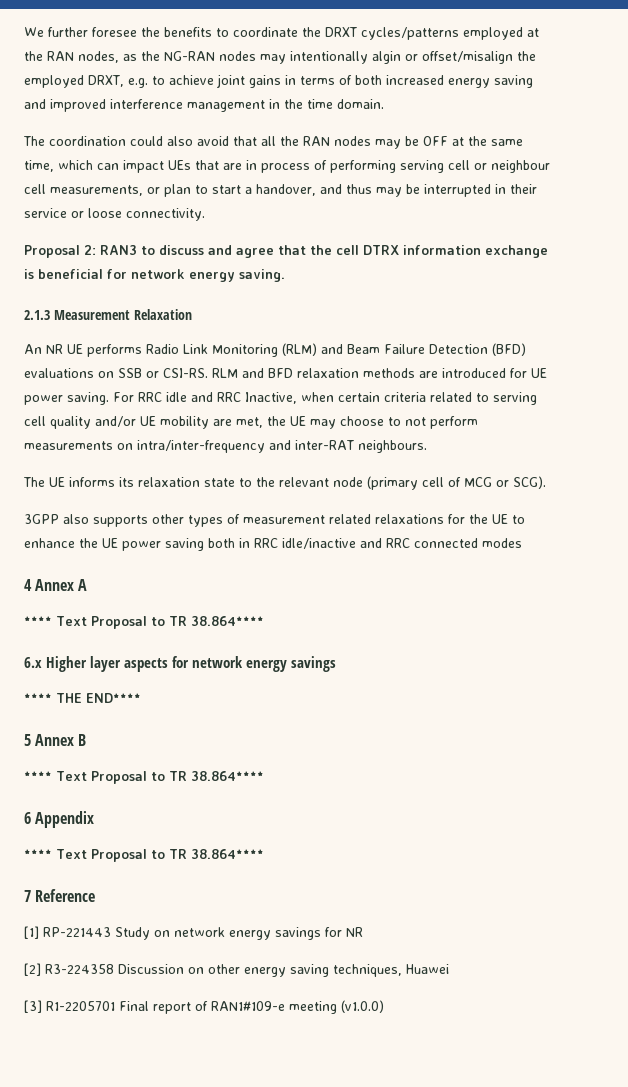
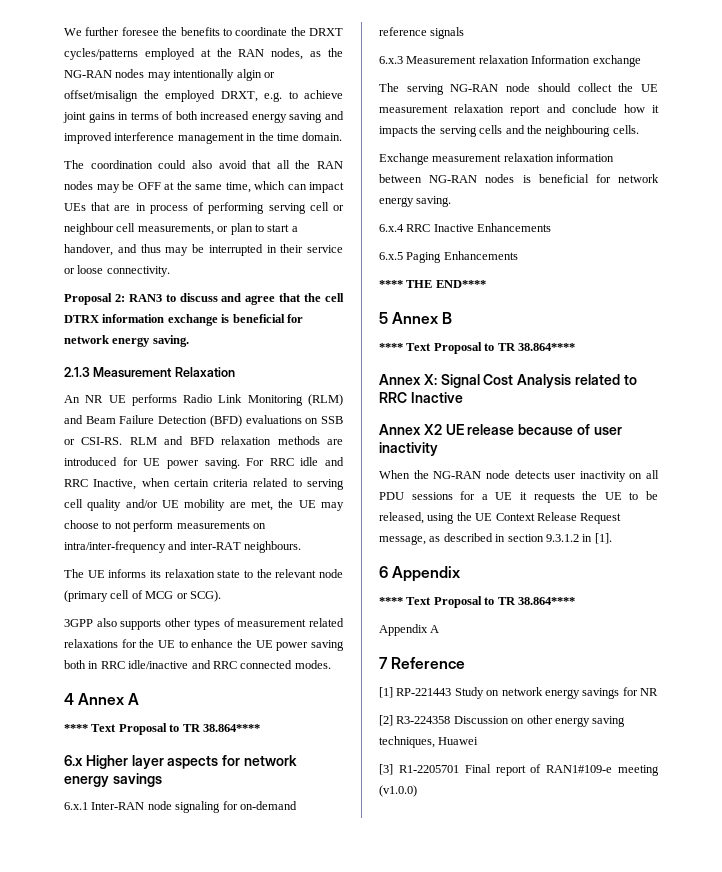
[482,538,522,548] modes -> [294,660,331,669] modes.
(337, 664) none -> [64,801,297,813] [379,27,465,39] [379,55,641,67] [379,83,658,95] [379,104,659,116] [379,125,639,137] [379,153,615,165] [379,174,659,183] [379,196,452,207] [379,223,552,232] [379,251,518,263] // 6.x.1 Inter-RAN node signaling for on-demand reference signals // 6.x.3 Measurement relaxation Information exchange // The serving NG-RAN node should collect the UE measurement relaxation report and conclude how it impacts the serving cells and the neighbouring cells. // Exchange measurement relaxation information between NG-RAN nodes is beneficial for network energy saving. // 6.x.4 RRC Inactive Enhancements // 6.x.5 Paging Enhancements
(264, 776) none -> [379,374,637,388] [379,392,463,403] [379,424,622,435] [379,442,438,456] [379,470,659,482] [379,491,658,503] [379,512,622,524] [379,533,612,545] // Annex X: Signal Cost Analysis related to RRC Inactive // Annex X2 UE release because of user inactivity // When the NG-RAN node detects user inactivity on all PDU sessions for a UE it requests the UE to be released, using the UE Context Release Request message, as described in section 9.3.1.2 in [1].
(264, 854) none -> [379,624,440,636] // Appendix A

